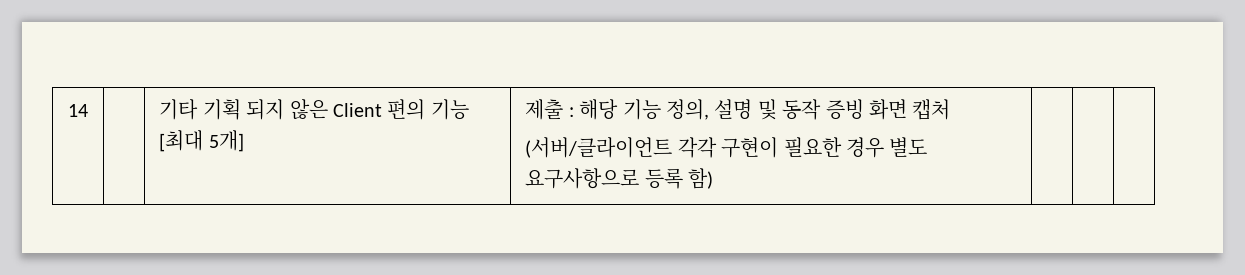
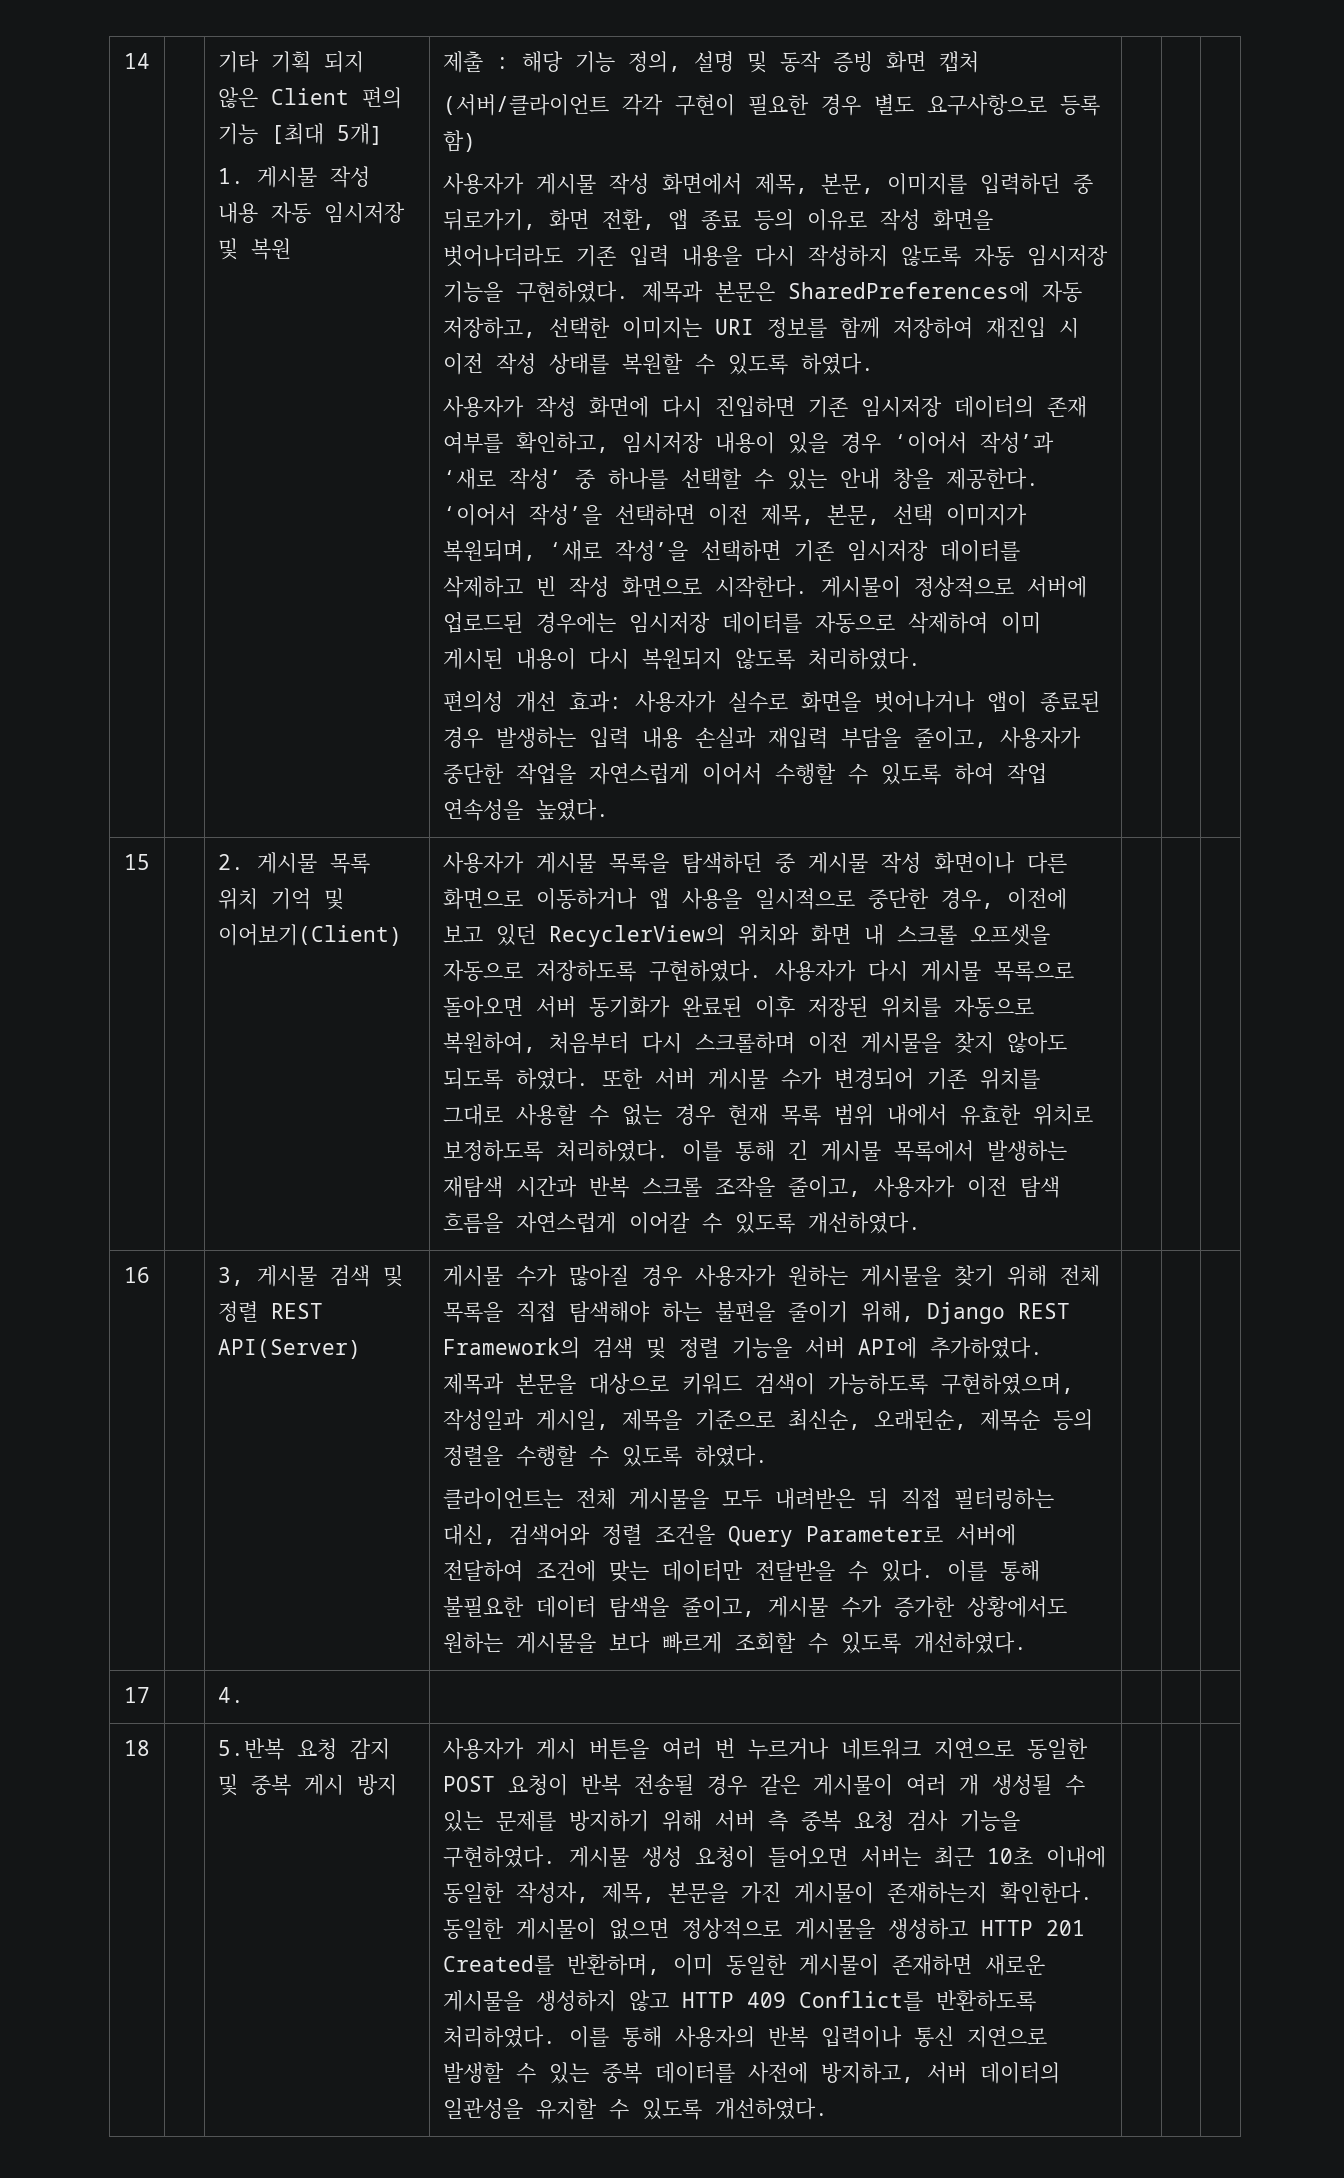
(244, 141) none -> [218,166,371,188] [218,202,406,224] [218,238,292,260] // 1. 게시물 작성 내용 자동 임시저장 및 복원
(714, 178) none -> [443,173,1094,195] [443,209,994,231] [443,245,1109,267] [443,281,1083,303] [443,317,1080,339] [443,353,875,375] [443,396,1088,418] [443,432,1055,454] [443,468,1040,490] [443,504,1028,526] [443,540,1021,562] [443,576,1088,598] [443,612,1042,634] [443,648,922,670] [443,691,1101,713] [443,727,1082,749] [443,763,1048,785] [443,799,610,821] [124,854,150,870] [218,852,371,874] [218,888,345,910] [218,924,403,946] [443,852,1068,874] [443,888,1068,910] [443,924,1051,947] [443,960,1075,982] [443,996,1035,1018] [443,1032,1068,1054] [443,1068,1041,1090] [443,1104,1094,1126] [443,1140,1068,1162] [443,1176,1061,1198] [443,1212,922,1234] [124,1267,150,1283] [218,1265,404,1287] [218,1301,324,1322] [218,1339,362,1359] [443,1265,1101,1287] [443,1301,1071,1324] [443,1337,1044,1359] [443,1373,1075,1395] [443,1409,1094,1431] [443,1445,769,1467] [443,1488,1055,1510] [443,1524,1017,1547] [443,1560,1041,1582] [443,1596,1068,1618] [443,1632,1028,1654] [124,1687,150,1703] [218,1687,245,1703] [124,1740,150,1756] [218,1738,391,1760] [218,1774,398,1796] [443,1738,1089,1760] [443,1774,1086,1796] [443,1810,1021,1832] [443,1846,1107,1868] [443,1882,1094,1904] [443,1918,1086,1940] [443,1954,1046,1976] [443,1990,1037,2012] [443,2026,1048,2048] [443,2062,1061,2084] [443,2098,829,2120] // 사용자가 게시물 작성 화면에서 제목, 본문, 이미지를 입력하던 중 뒤로가기, 화면 전환, 앱 종료 등의 이유로 작성 화면을 벗어나더라도 기존 입력 내용을 다시 작성하지 않도록 자동 임시저장 기능을 구현하였다. 제목과 본문은 SharedPreferences에 자동 저장하고, 선택한 이미지는 URI 정보를 함께 저장하여 재진입 시 이전 작성 상태를 복원할 수 있도록 하였다. // 사용자가 작성 화면에 다시 진입하면 기존 임시저장 데이터의 존재 여부를 확인하고, 임시저장 내용이 있을 경우 ‘이어서 작성’과 ‘새로 작성’ 중 하나를 선택할 수 있는 안내 창을 제공한다. ‘이어서 작성’을 선택하면 이전 제목, 본문, 선택 이미지가 복원되며, ‘새로 작성’을 선택하면 기존 임시저장 데이터를 삭제하고 빈 작성 화면으로 시작한다. 게시물이 정상적으로 서버에 업로드된 경우에는 임시저장 데이터를 자동으로 삭제하여 이미 게시된 내용이 다시 복원되지 않도록 처리하였다. // 편의성 개선 효과: 사용자가 실수로 화면을 벗어나거나 앱이 종료된 경우 발생하는 입력 내용 손실과 재입력 부담을 줄이고, 사용자가 중단한 작업을 자연스럽게 이어서 수행할 수 있도록 하여 작업 연속성을 높였다. | | | // 15 | | 2. 게시물 목록 위치 기억 및 이어보기(Client) | 사용자가 게시물 목록을 탐색하던 중 게시물 작성 화면이나 다른 화면으로 이동하거나 앱 사용을 일시적으로 중단한 경우, 이전에 보고 있던 RecyclerView의 위치와 화면 내 스크롤 오프셋을 자동으로 저장하도록 구현하였다. 사용자가 다시 게시물 목록으로 돌아오면 서버 동기화가 완료된 이후 저장된 위치를 자동으로 복원하여, 처음부터 다시 스크롤하며 이전 게시물을 찾지 않아도 되도록 하였다. 또한 서버 게시물 수가 변경되어 기존 위치를 그대로 사용할 수 없는 경우 현재 목록 범위 내에서 유효한 위치로 보정하도록 처리하였다. 이를 통해 긴 게시물 목록에서 발생하는 재탐색 시간과 반복 스크롤 조작을 줄이고, 사용자가 이전 탐색 흐름을 자연스럽게 이어갈 수 있도록 개선하였다. | | | // 16 | | 3, 게시물 검색 및 정렬 REST API(Server) | 게시물 수가 많아질 경우 사용자가 원하는 게시물을 찾기 위해 전체 목록을 직접 탐색해야 하는 불편을 줄이기 위해, Django REST Framework의 검색 및 정렬 기능을 서버 API에 추가하였다. 제목과 본문을 대상으로 키워드 검색이 가능하도록 구현하였으며, 작성일과 게시일, 제목을 기준으로 최신순, 오래된순, 제목순 등의 정렬을 수행할 수 있도록 하였다. // 클라이언트는 전체 게시물을 모두 내려받은 뒤 직접 필터링하는 대신, 검색어와 정렬 조건을 Query Parameter로 서버에 전달하여 조건에 맞는 데이터만 전달받을 수 있다. 이를 통해 불필요한 데이터 탐색을 줄이고, 게시물 수가 증가한 상황에서도 원하는 게시물을 보다 빠르게 조회할 수 있도록 개선하였다. | | | // 17 | | 4. | | | | // 18 | | 5.반복 요청 감지 및 중복 게시 방지 | 사용자가 게시 버튼을 여러 번 누르거나 네트워크 지연으로 동일한 POST 요청이 반복 전송될 경우 같은 게시물이 여러 개 생성될 수 있는 문제를 방지하기 위해 서버 측 중복 요청 검사 기능을 구현하였다. 게시물 생성 요청이 들어오면 서버는 최근 10초 이내에 동일한 작성자, 제목, 본문을 가진 게시물이 존재하는지 확인한다. 동일한 게시물이 없으면 정상적으로 게시물을 생성하고 HTTP 201 Created를 반환하며, 이미 동일한 게시물이 존재하면 새로운 게시물을 생성하지 않고 HTTP 409 Conflict를 반환하도록 처리하였다. 이를 통해 사용자의 반복 입력이나 통신 지연으로 발생할 수 있는 중복 데이터를 사전에 방지하고, 서버 데이터의 일관성을 유지할 수 있도록 개선하였다.

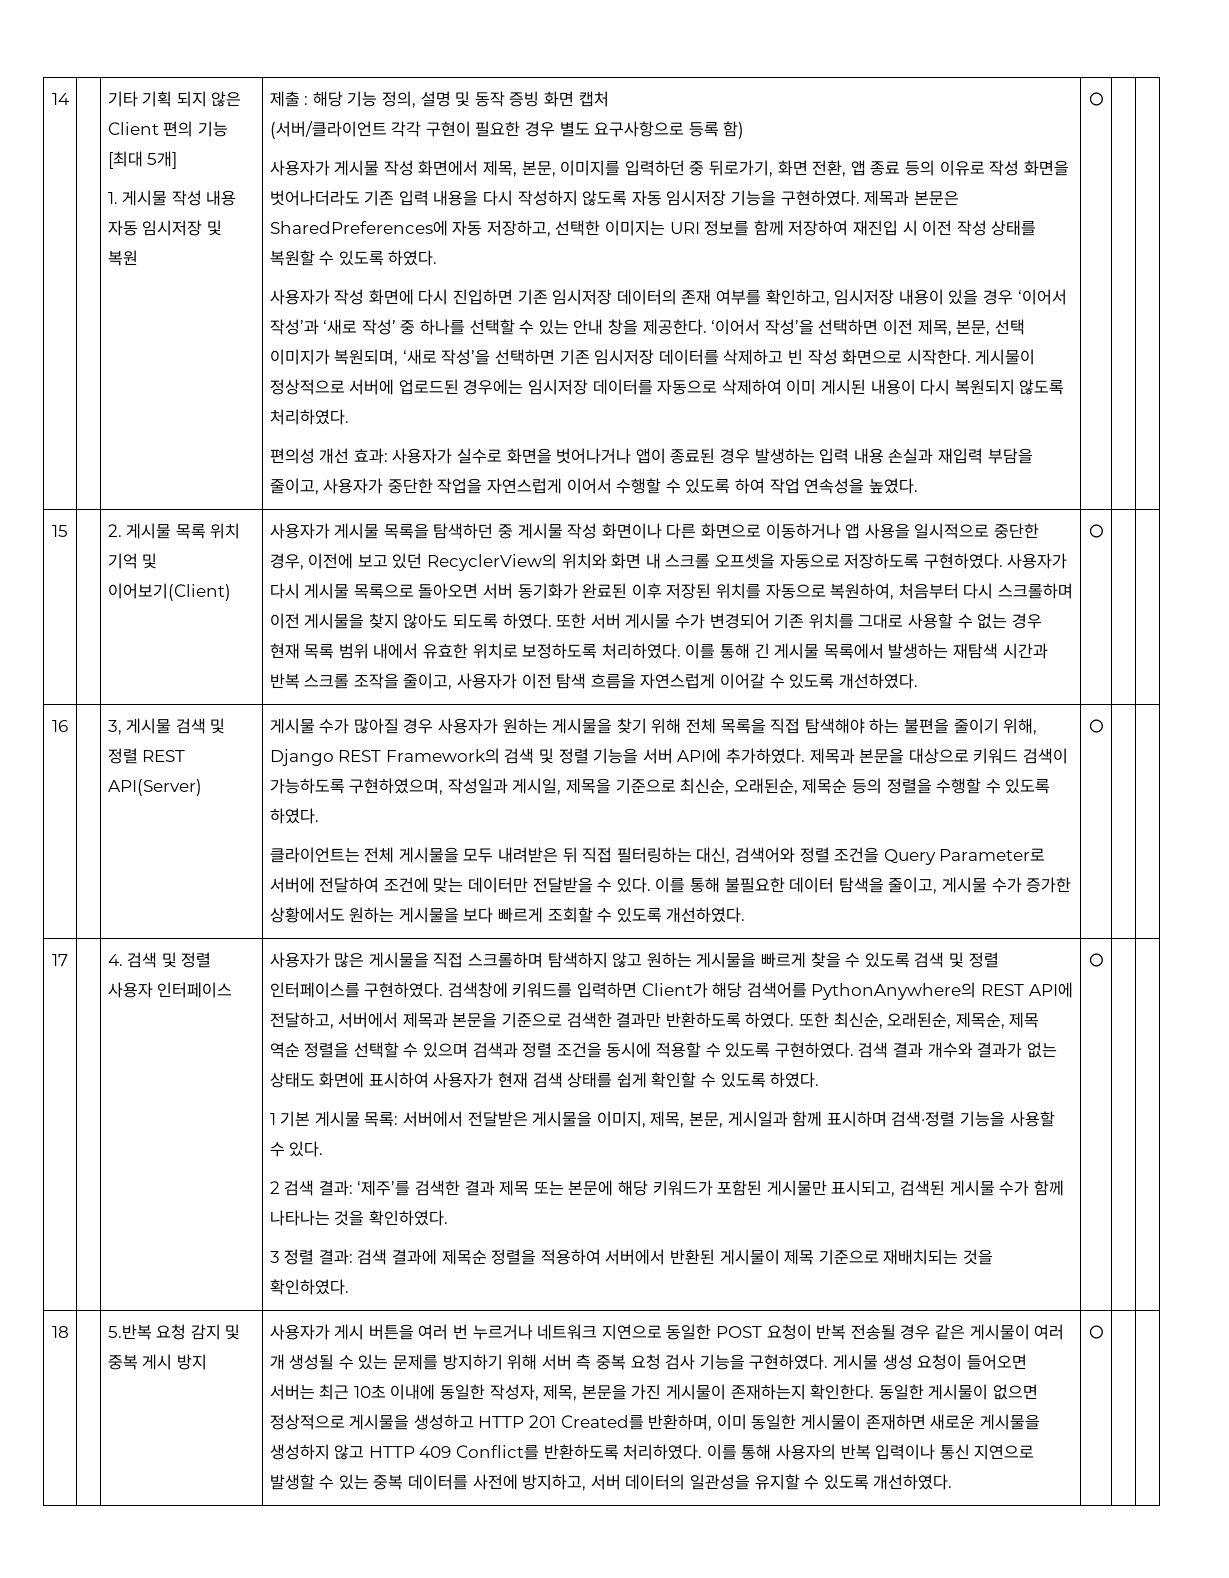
(610, 810) none -> [1088,92,1104,106] ○
(922, 1223) none -> [1088,524,1104,538] ○
(1028, 1643) none -> [1088,719,1104,733] ○
(245, 1695) | | -> [127,952,212,968] [107,982,233,998] [269,952,999,968] [269,982,1073,1000] [269,1012,1040,1029] [269,1042,1057,1058] [269,1072,820,1088] [269,1111,1055,1128] [269,1141,324,1157] [269,1180,1064,1197] [269,1210,448,1226] [269,1249,993,1265] [269,1279,349,1295] [1088,953,1104,967] 검색 및 정렬 사용자 인터페이스 | 사용자가 많은 게시물을 직접 스크롤하며 탐색하지 않고 원하는 게시물을 빠르게 찾을 수 있도록 검색 및 정렬 인터페이스를 구현하였다. 검색창에 키워드를 입력하면 Client가 해당 검색어를 PythonAnywhere의 REST API에 전달하고, 서버에서 제목과 본문을 기준으로 검색한 결과만 반환하도록 하였다. 또한 최신순, 오래된순, 제목순, 제목 역순 정렬을 선택할 수 있으며 검색과 정렬 조건을 동시에 적용할 수 있도록 구현하였다. 검색 결과 개수와 결과가 없는 상태도 화면에 표시하여 사용자가 현재 검색 상태를 쉽게 확인할 수 있도록 하였다. // 1 기본 게시물 목록: 서버에서 전달받은 게시물을 이미지, 제목, 본문, 게시일과 함께 표시하며 검색·정렬 기능을 사용할 수 있다. // 2 검색 결과: ‘제주’를 검색한 결과 제목 또는 본문에 해당 키워드가 포함된 게시물만 표시되고, 검색된 게시물 수가 함께 나타나는 것을 확인하였다. // 3 정렬 결과: 검색 결과에 제목순 정렬을 적용하여 서버에서 반환된 게시물이 제목 기준으로 재배치되는 것을 확인하였다. | ○
(829, 2109) none -> [1088,1325,1104,1339] ○

